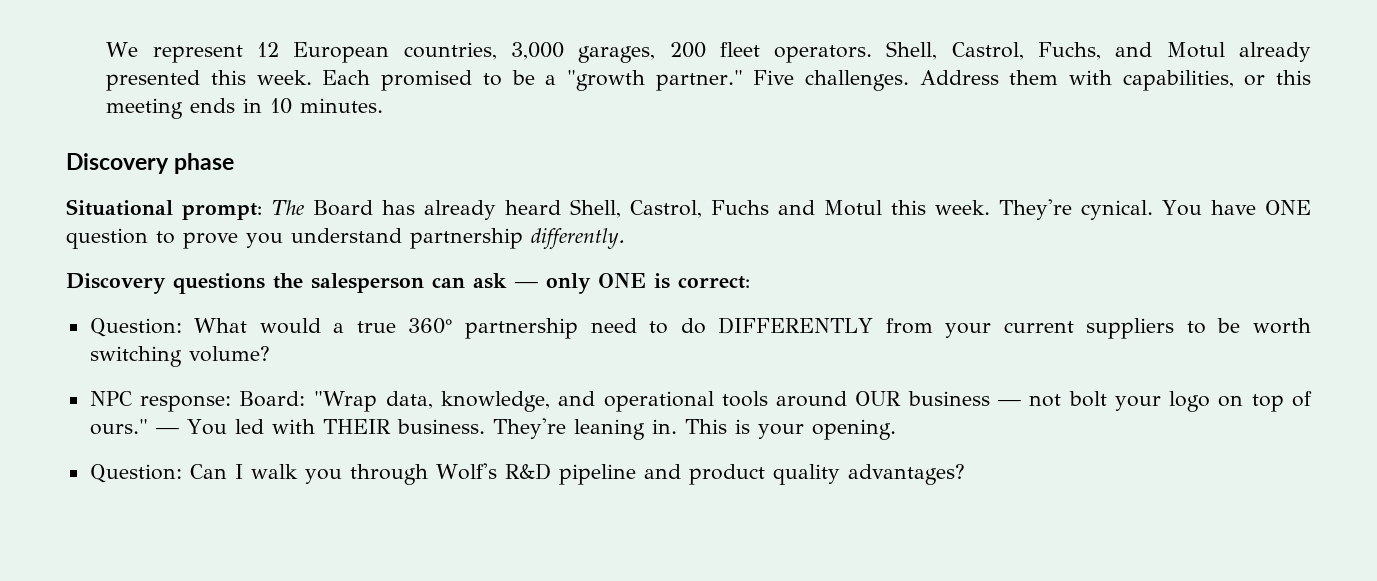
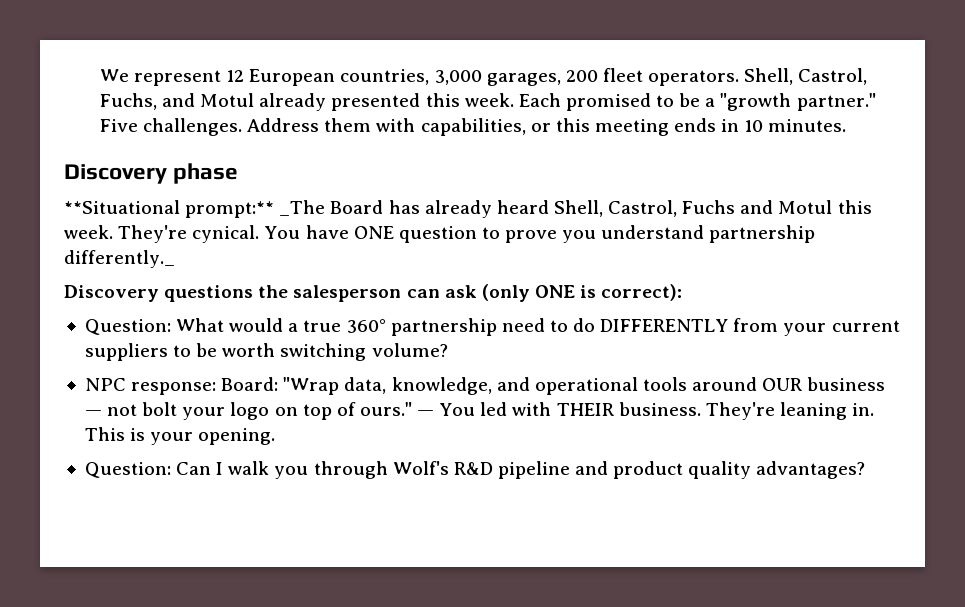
[66,199,305,220] Situational prompt: The -> [64,200,326,218] **Situational prompt:** _The
[531,228,625,249] differently. -> [64,250,175,268] differently._
[515,273,591,294] — only -> [481,284,530,302] (only
[678,276,750,289] correct: -> [601,284,683,301] correct):

